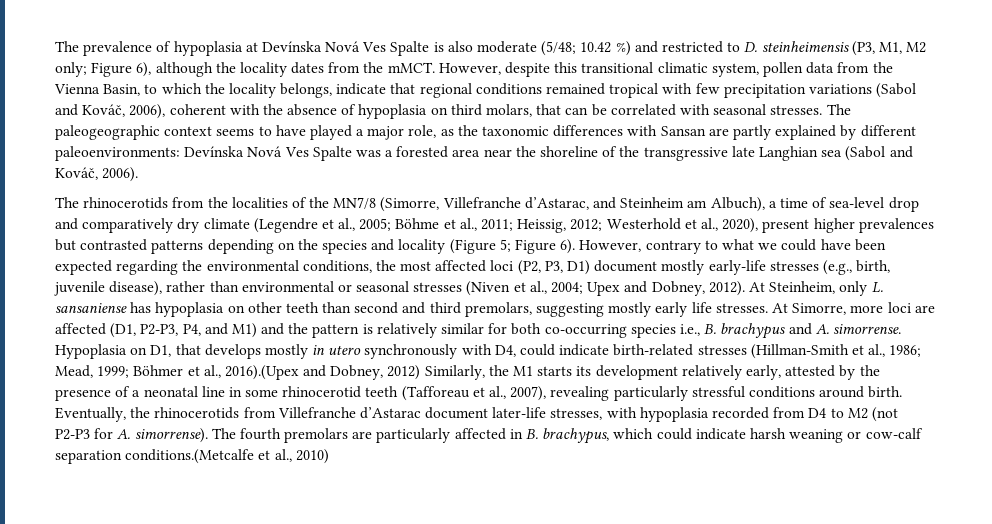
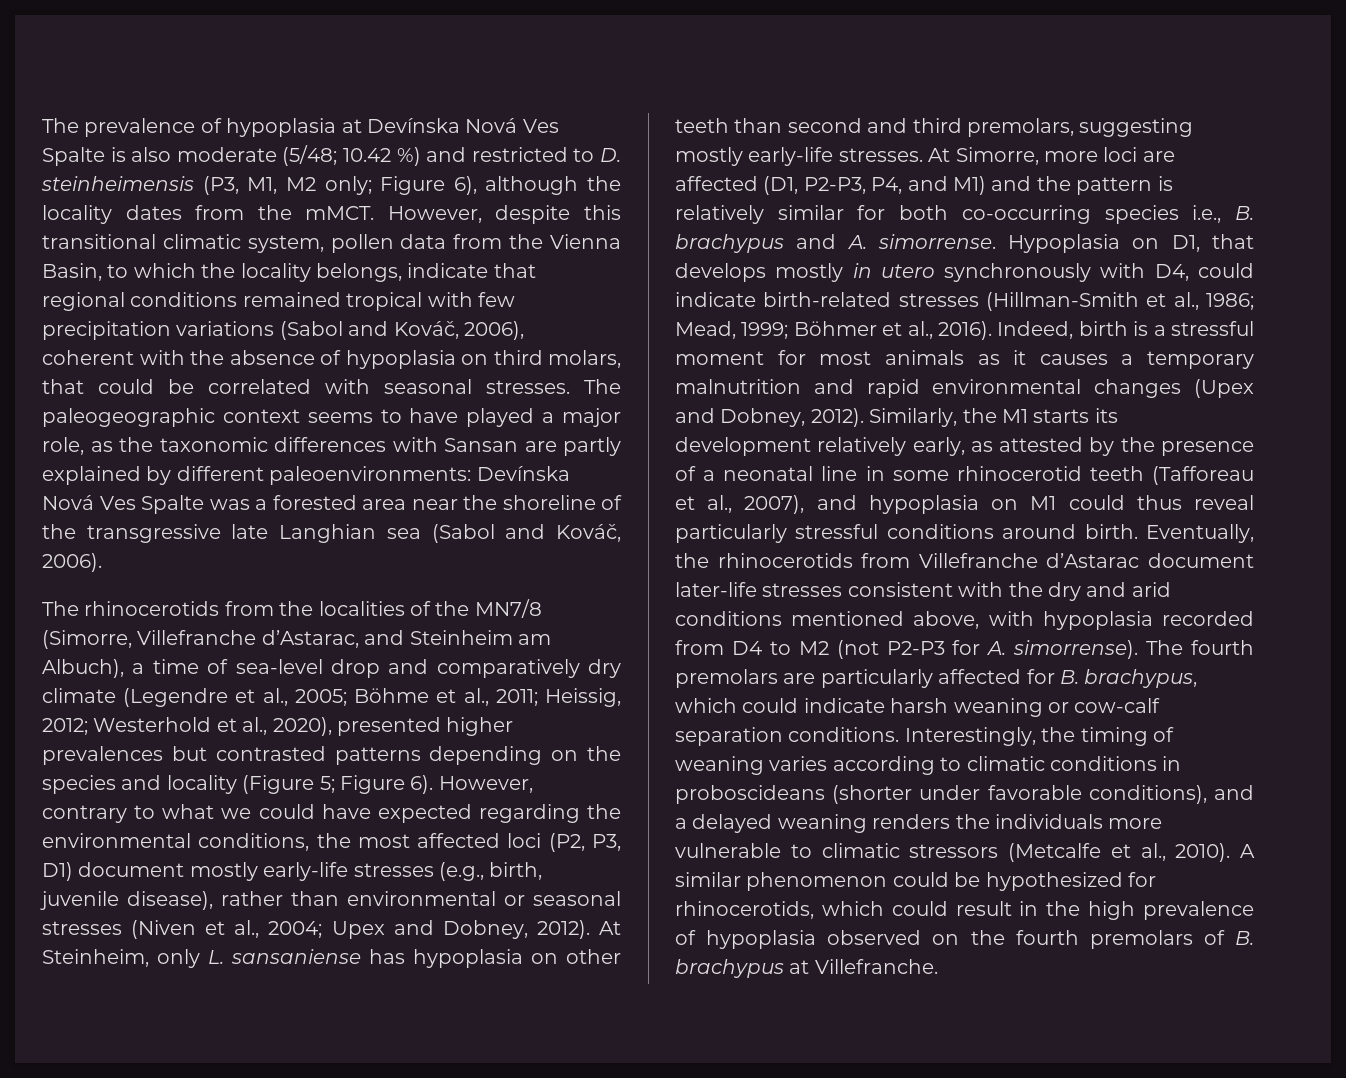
[565,107,589,115] can -> [98,379,154,394] could
[762,219,810,233] present -> [337,717,441,736] presented
[854,239,886,251] been -> (371, 811) none
[655,302,712,317] early life -> [748,147,834,166] early-life
[224,365,421,380] 2016).(Upex and Dobney, 2012) -> [938,321,1254,340] [675,350,1254,369] [675,379,1254,398] [675,408,864,427] 2016). Indeed, birth is a stressful moment for most animals as it causes a temporary malnutrition and rapid environmental changes (Upex and Dobney, 2012).
(781, 372) none -> [970,441,993,452] as
[550,386,610,401] revealing -> [816,495,1254,514] and hypoplasia on M1 could thus reveal
[550,408,603,420] stresses, -> [762,582,1171,601] [675,611,980,629] stresses consistent with the dry and arid conditions mentioned above,
[509,429,523,439] in -> [1026,669,1055,684] for
[125,449,329,464] conditions.(Metcalfe et al., 2010) -> [788,727,1174,746] [675,756,1182,775] [675,785,1254,804] [675,814,1163,833] [675,843,1255,862] [675,872,1156,891] [675,901,1255,920] [675,930,1254,949] [675,959,938,978] conditions. Interestingly, the timing of weaning varies according to climatic conditions in proboscideans (shorter under favorable conditions), and a delayed weaning renders the individuals more vulnerable to climatic stressors (Metcalfe et al., 2010). A similar phenomenon could be hypothesized for rhinocerotids, which could result in the high prevalence of hypoplasia observed on the fourth premolars of B. brachypus at Villefranche.

